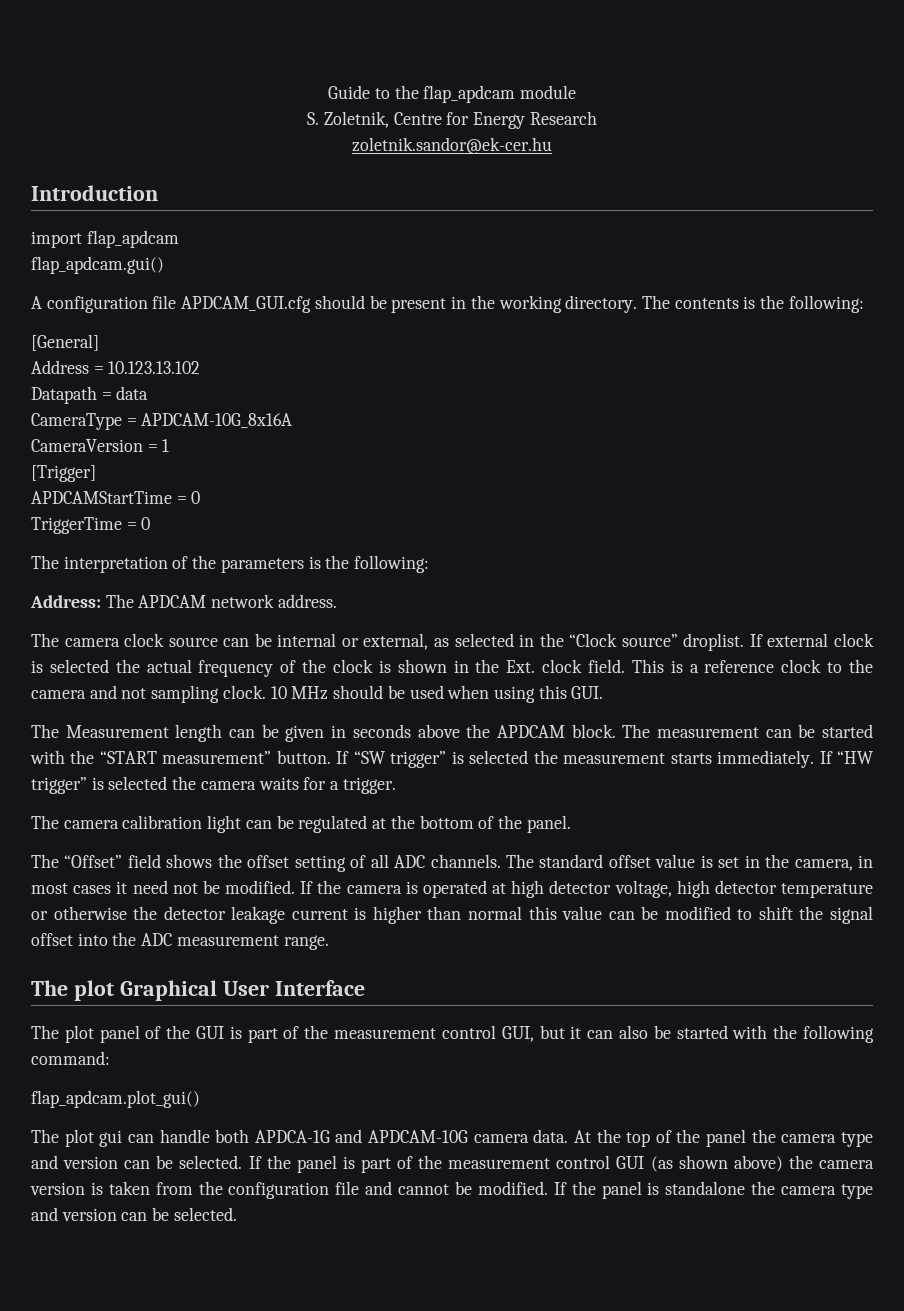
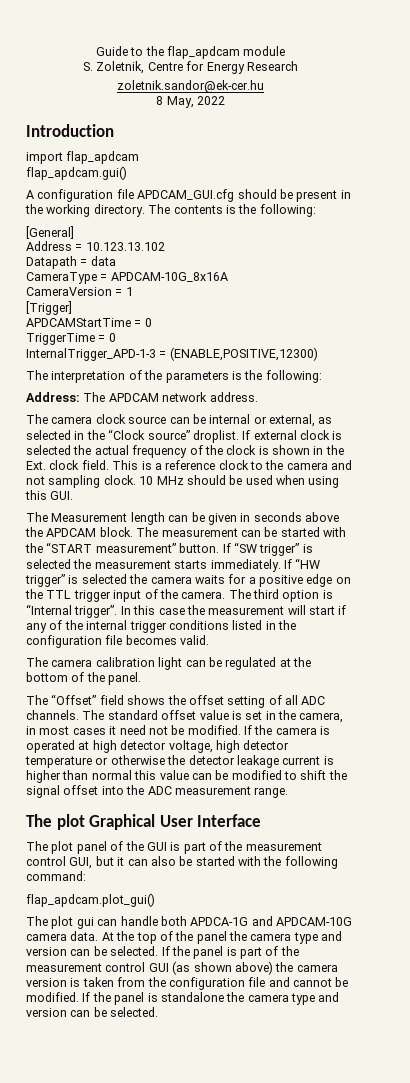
(552, 145) none -> [156,96,225,108] // 8 May, 2022
(151, 523) none -> [26,347,318,361] // InternalTrigger_APD-1-3 = (ENABLE,POSITIVE,12300)
[342,777,396,794] trigger. -> [259,574,351,587] [25,589,333,602] [26,604,347,618] [26,620,296,633] [26,635,210,648] positive edge on the TTL trigger input of the camera. The third option is “Internal trigger”. In this case the measurement will start if any of the internal trigger conditions listed in the configuration file becomes valid.

